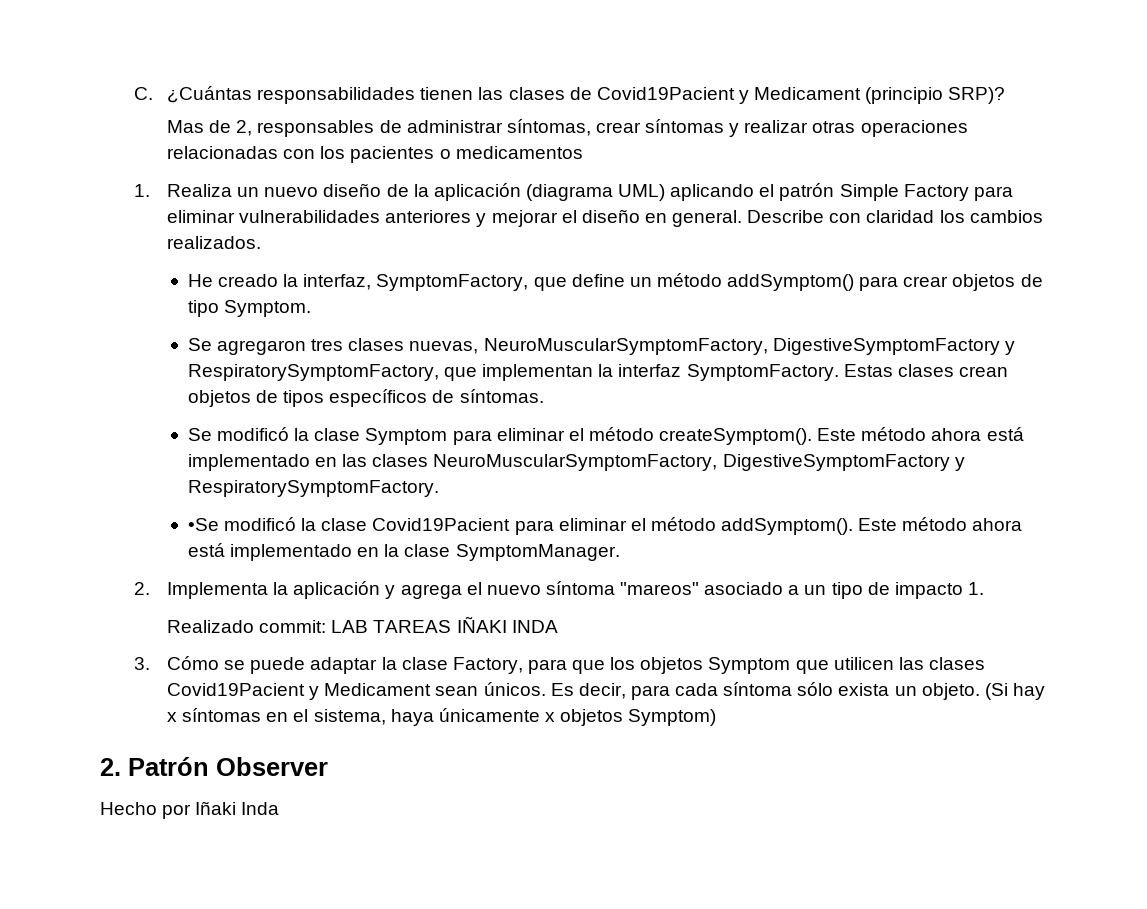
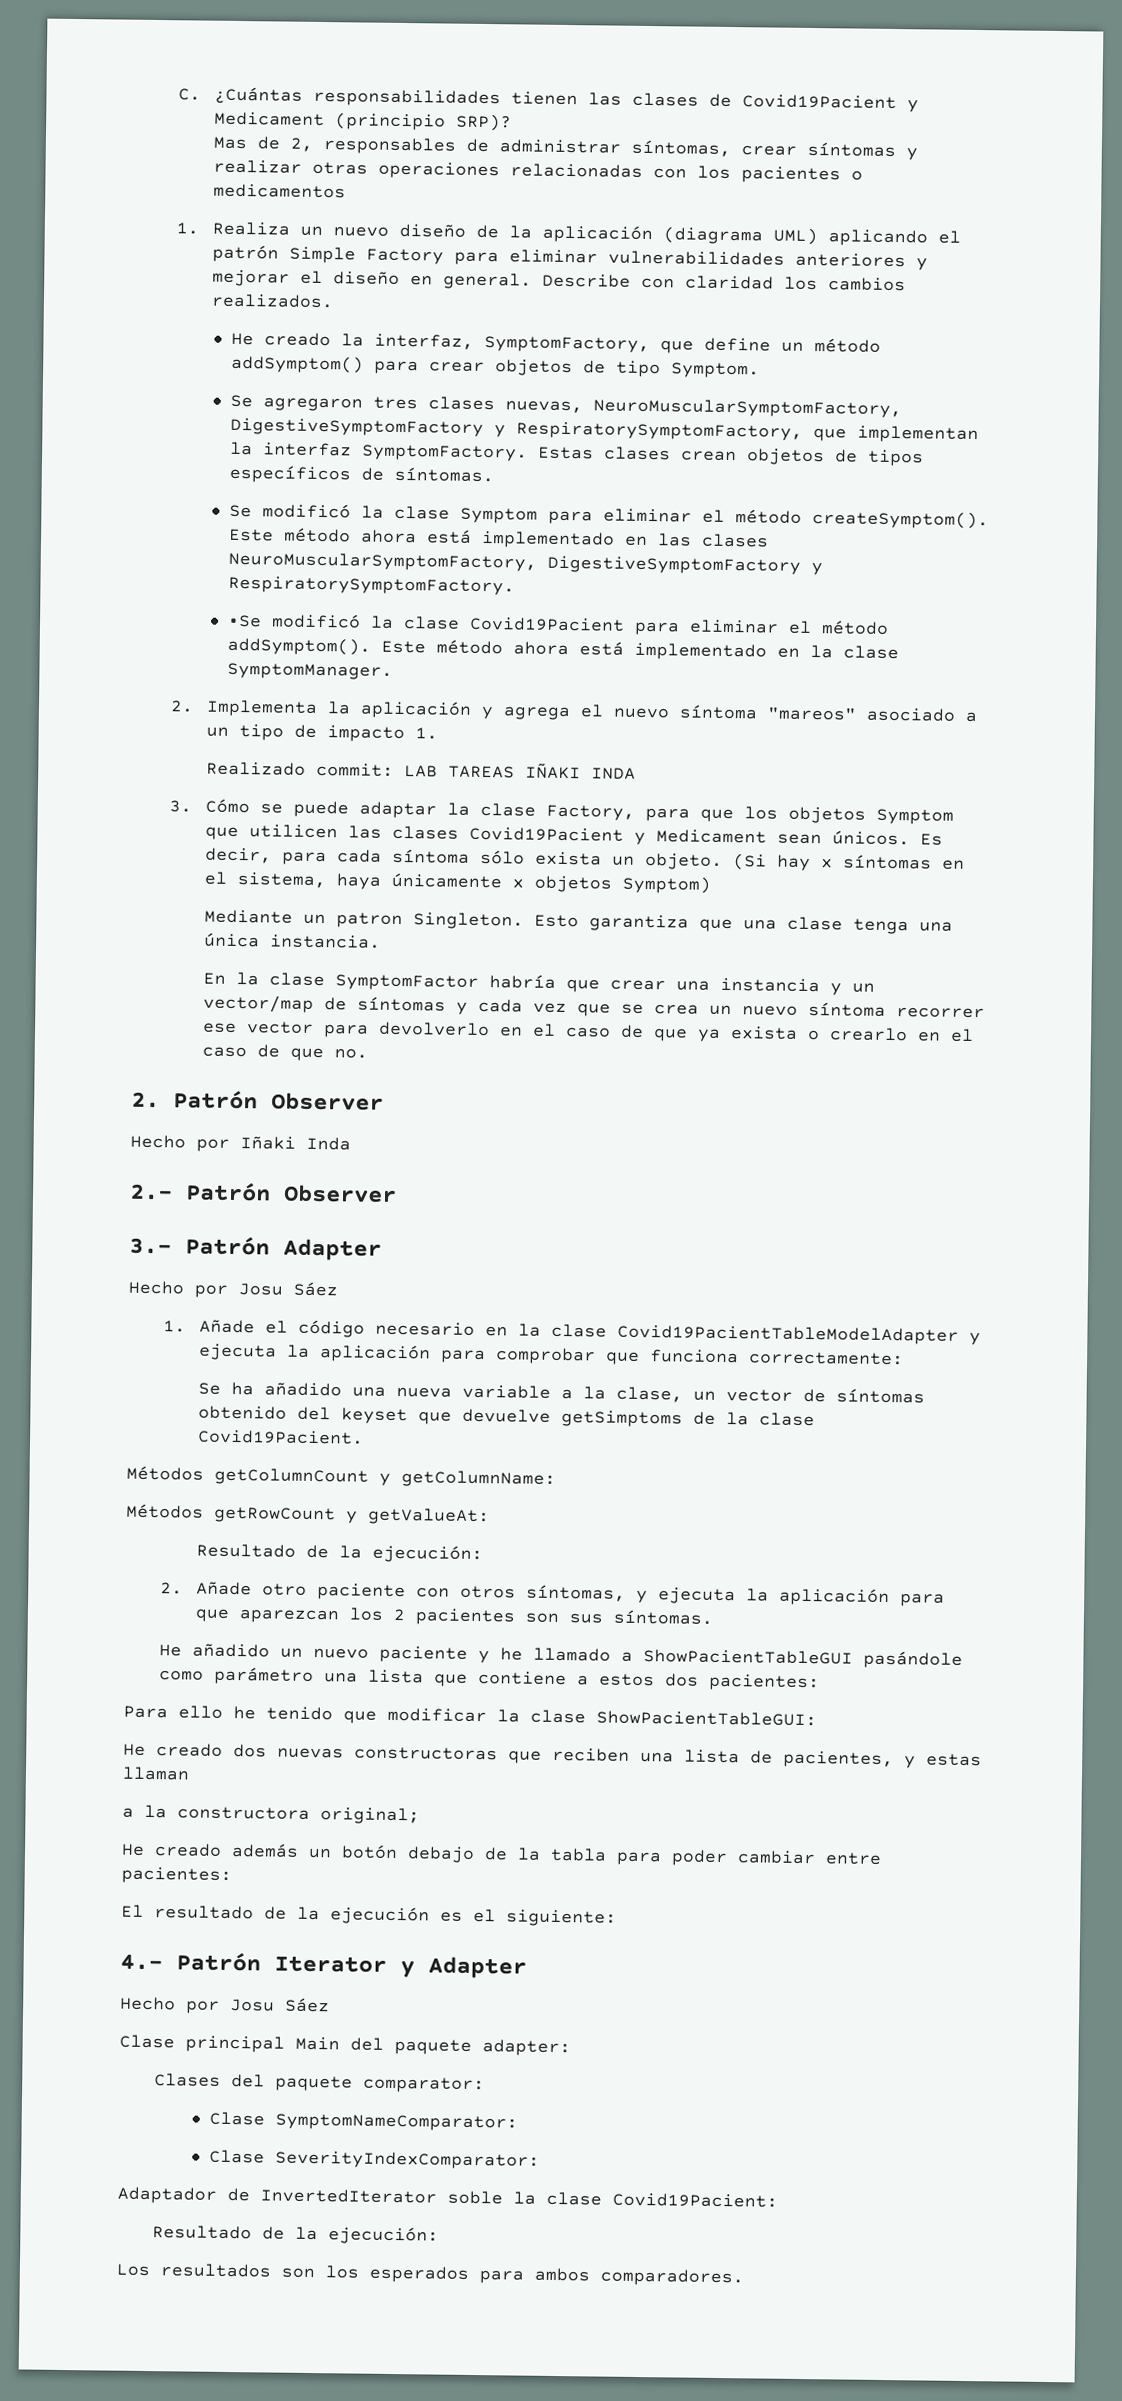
(717, 717) none -> [203,909,953,935] [203,932,381,949] [202,972,875,996] [202,994,985,1019] [202,1021,974,1043] [201,1044,368,1062] // Mediante un patron Singleton. Esto garantiza que una clase tenga una única instancia. // En la clase SymptomFactor habría que crear una instancia y un vector/map de síntomas y cada vez que se crea un nuevo síntoma recorrer ese vector para devolverlo en el caso de que ya exista o crearlo en el caso de que no.
(280, 808) none -> [129,1181,397,1203] [129,1235,382,1261] [128,1280,338,1298] [163,1319,981,1346] [198,1343,904,1366] [197,1381,925,1404] [197,1405,815,1428] [197,1429,364,1445] [126,1465,556,1488] [126,1503,490,1526] [195,1543,483,1564] [160,1581,945,1607] [194,1607,713,1626] [159,1643,964,1669] [159,1666,821,1692] [123,1705,817,1727] [123,1743,982,1769] [122,1766,190,1781] [122,1804,420,1825] [121,1843,882,1867] [121,1866,232,1885] [121,1904,617,1927] [120,1951,527,1979] [120,1996,330,2014] [119,2034,571,2057] [154,2073,486,2094] [208,2111,518,2132] [208,2149,540,2170] [117,2186,778,2208] [152,2225,440,2245] [116,2263,744,2287] // 2.- Patrón Observer // 3.- Patrón Adapter // Hecho por Josu Sáez // 1. Añade el código necesario en la clase Covid19PacientTableModelAdapter y ejecuta la aplicación para comprobar que funciona correctamente: // Se ha añadido una nueva variable a la clase, un vector de síntomas obtenido del keyset que devuelve getSimptoms de la clase Covid19Pacient. // Métodos getColumnCount y getColumnName: // Métodos getRowCount y getValueAt: // Resultado de la ejecución: // 2. Añade otro paciente con otros síntomas, y ejecuta la aplicación para que aparezcan los 2 pacientes son sus síntomas. // He añadido un nuevo paciente y he llamado a ShowPacientTableGUI pasándole como parámetro una lista que contiene a estos dos pacientes: // Para ello he tenido que modificar la clase ShowPacientTableGUI: // He creado dos nuevas constructoras que reciben una lista de pacientes, y estas llaman // a la constructora original; // He creado además un botón debajo de la tabla para poder cambiar entre pacientes: // El resultado de la ejecución es el siguiente: // 4.- Patrón Iterator y Adapter // Hecho por Josu Sáez // Clase principal Main del paquete adapter: // Clases del paquete comparator: // Clase SymptomNameComparator: // Clase SeverityIndexComparator: // Adaptador de InvertedIterator soble la clase Covid19Pacient: // Resultado de la ejecución: // Los resultados son los esperados para ambos comparadores.

